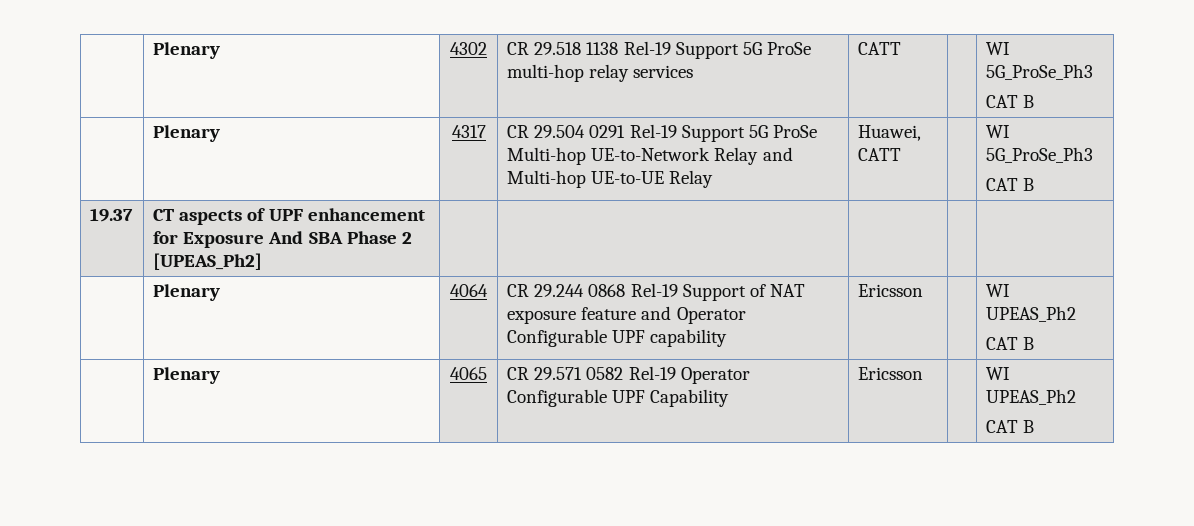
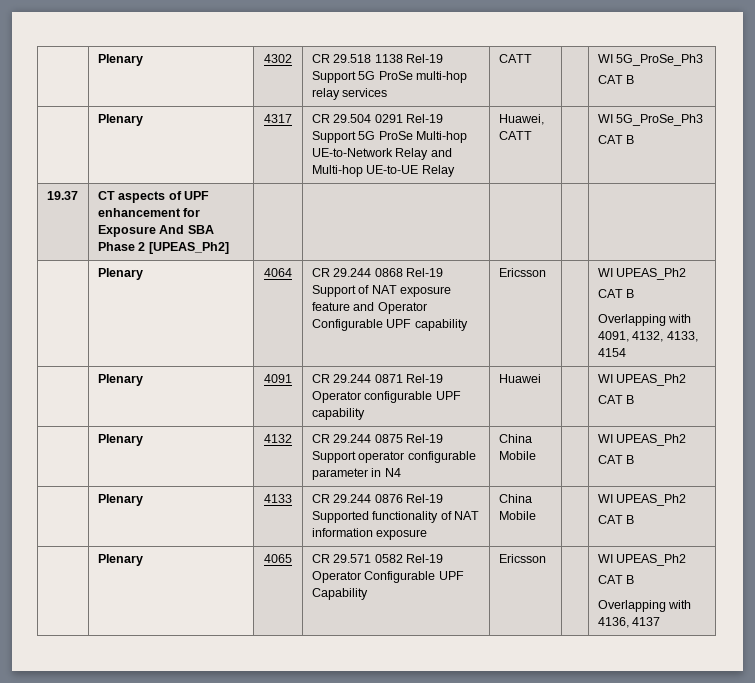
(1035, 343) none -> [597,314,692,326] [597,331,698,342] [597,348,626,357] [97,374,143,386] [264,374,292,383] [311,374,444,383] [311,391,461,403] [311,408,365,420] [498,374,541,383] [597,374,687,386] [597,395,635,404] [97,434,143,446] [264,434,292,443] [311,434,444,443] [311,451,476,463] [311,468,401,480] [498,434,532,443] [498,451,536,460] [597,434,687,446] [597,455,635,464] [97,494,143,506] [264,494,292,503] [311,494,444,503] [311,511,480,523] [311,528,428,540] [498,494,532,503] [498,511,536,520] [597,494,687,506] [597,515,635,524] // Overlapping with 4091, 4132, 4133, 4154 // | Plenary | 4091 | CR 29.244 0871 Rel-19 Operator configurable UPF capability | Huawei | | WI UPEAS_Ph2 // CAT B // | Plenary | 4132 | CR 29.244 0875 Rel-19 Support operator configurable parameter in N4 | China Mobile | | WI UPEAS_Ph2 // CAT B // | Plenary | 4133 | CR 29.244 0876 Rel-19 Supported functionality of NAT information exposure | China Mobile | | WI UPEAS_Ph2 // CAT B
(1035, 426) none -> [597,600,692,612] [597,617,661,628] // Overlapping with 4136, 4137

